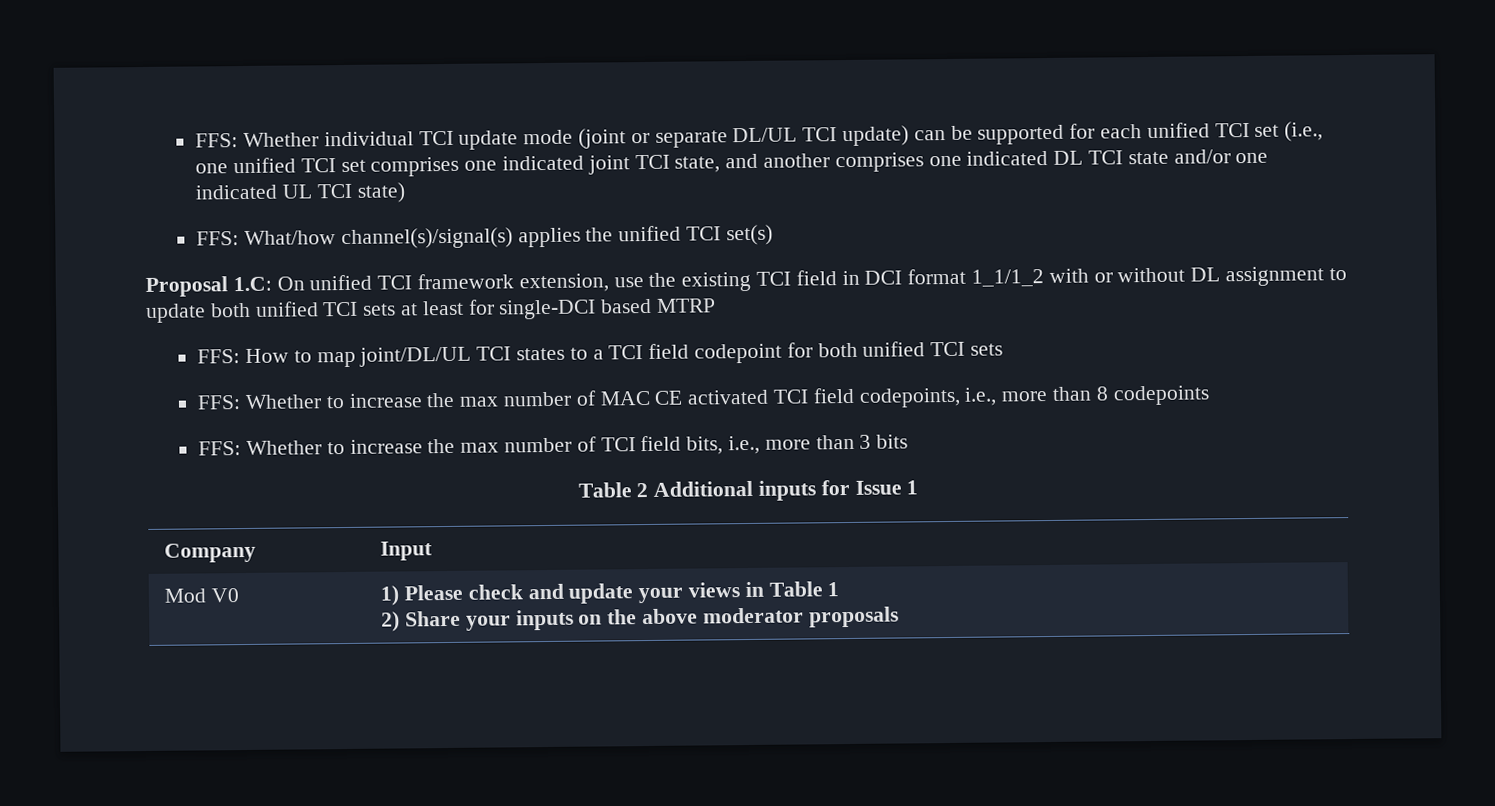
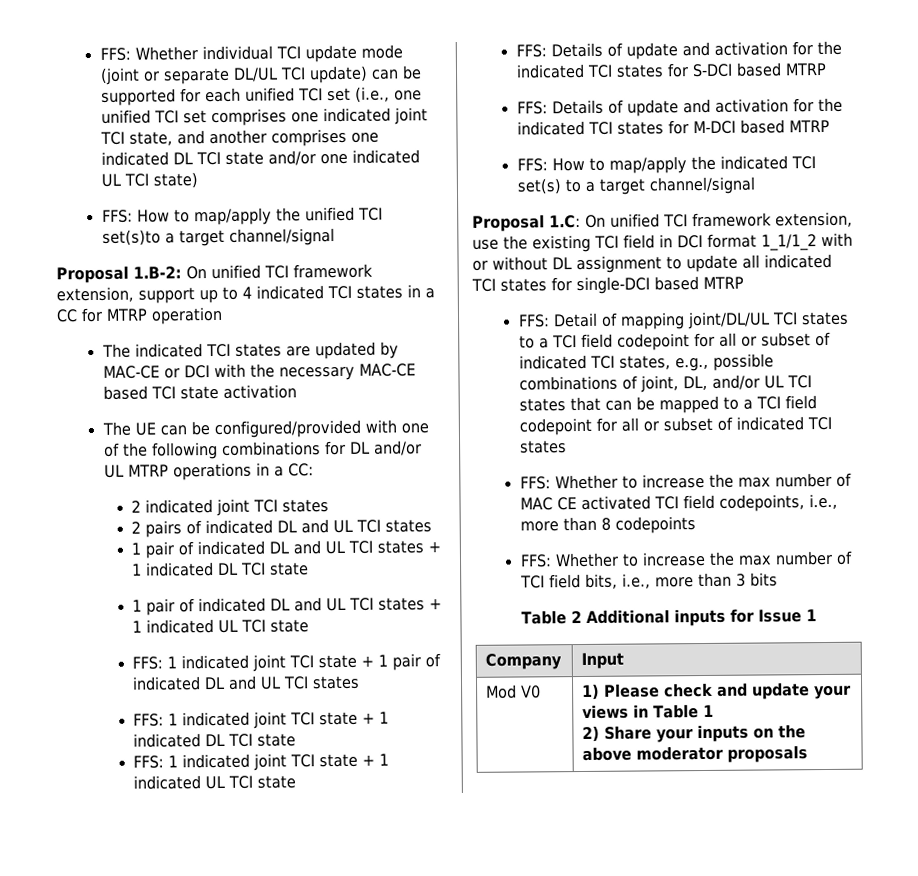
[243,224,773,250] What/how channel(s)/signal(s) applies the unified TCI set(s) -> [136,206,383,226] [101,228,335,247] [56,263,373,284] [56,284,435,304] [56,306,223,325] [101,341,399,360] [102,363,416,381] [102,384,297,400] [101,419,429,439] [103,440,422,460] [103,462,314,481] [131,498,330,516] [131,519,433,538] [131,540,442,559] [132,562,310,577] [132,597,443,616] [132,619,310,634] [132,653,442,672] [132,675,361,691] [133,711,390,729] [133,733,297,748] [133,753,390,771] [133,775,297,790] [515,40,842,60] [515,62,827,79] [516,97,843,117] [516,119,830,136] [516,155,816,174] [516,176,756,195] How to map/apply the unified TCI set(s)to a target channel/signal // Proposal 1.B-2: On unified TCI framework extension, support up to 4 indicated TCI states in a CC for MTRP operation // The indicated TCI states are updated by MAC-CE or DCI with the necessary MAC-CE based TCI state activation // The UE can be configured/provided with one of the following combinations for DL and/or UL MTRP operations in a CC: // 2 indicated joint TCI states // 2 pairs of indicated DL and UL TCI states // 1 pair of indicated DL and UL TCI states + 1 indicated DL TCI state // 1 pair of indicated DL and UL TCI states + 1 indicated UL TCI state // FFS: 1 indicated joint TCI state + 1 pair of indicated DL and UL TCI states // FFS: 1 indicated joint TCI state + 1 indicated DL TCI state // FFS: 1 indicated joint TCI state + 1 indicated UL TCI state // FFS: Details of update and activation for the indicated TCI states for S-DCI based MTRP // FFS: Details of update and activation for the indicated TCI states for M-DCI based MTRP // FFS: How to map/apply the indicated TCI set(s) to a target channel/signal
[209,300,464,318] both unified TCI sets at least -> [742,253,832,269] [471,278,547,292] all indicated TCI states
[244,348,356,368] How to map -> [552,312,685,330] Detail of mapping
[817,341,1004,358] both unified TCI sets -> [718,331,831,347] [518,353,774,372] [518,374,812,393] [518,395,817,414] [518,416,832,436] [519,440,567,454] all or subset of indicated TCI states, e.g., possible combinations of joint, DL, and/or UL TCI states that can be mapped to a TCI field codepoint for all or subset of indicated TCI states

